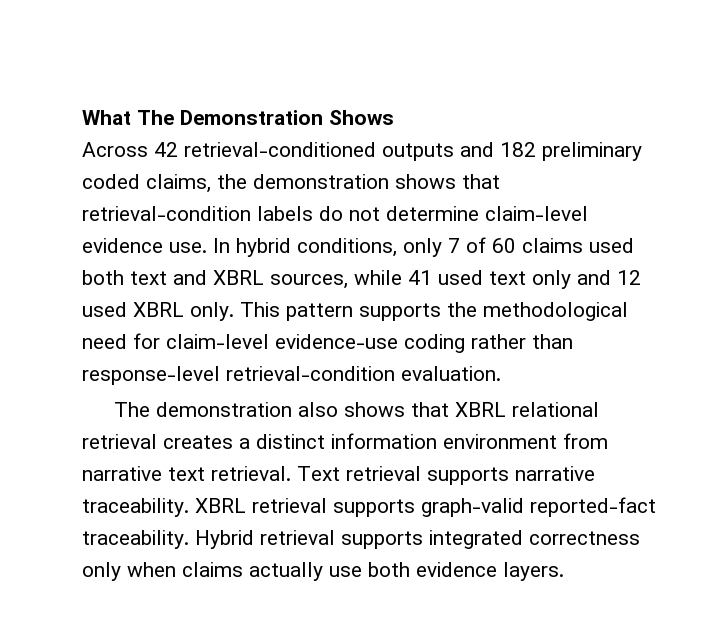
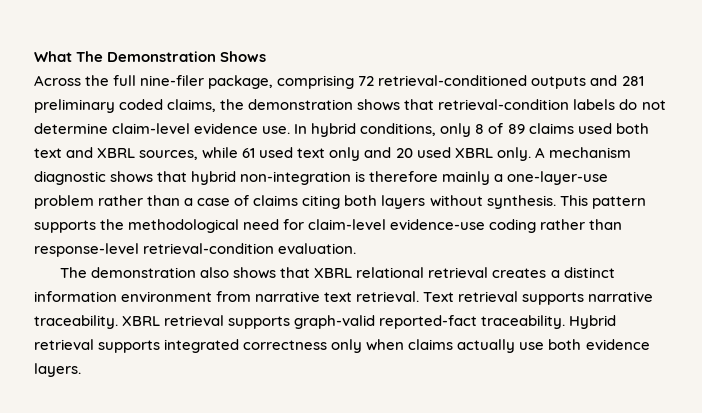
[154,142,178,157] 42 -> [85,75,375,89] the full nine-filer package, comprising 72
[500,142,536,157] 182 -> [621,76,644,86] 281
[448,237,516,253] 7 of 60 -> [475,123,525,134] 8 of 89
[408,270,432,285] 41 -> [242,148,256,158] 61
[617,270,641,285] 12 -> [395,148,413,158] 20
(234, 311) none -> [534,147,631,158] [34,171,609,185] [34,195,556,209] A mechanism diagnostic shows that hybrid non-integration is therefore mainly a one-layer-use problem rather than a case of claims citing both layers without synthesis.

